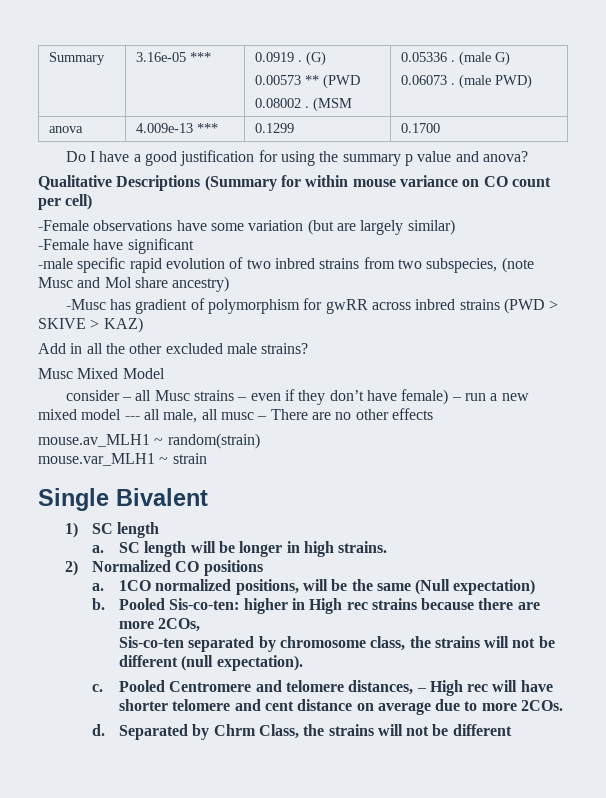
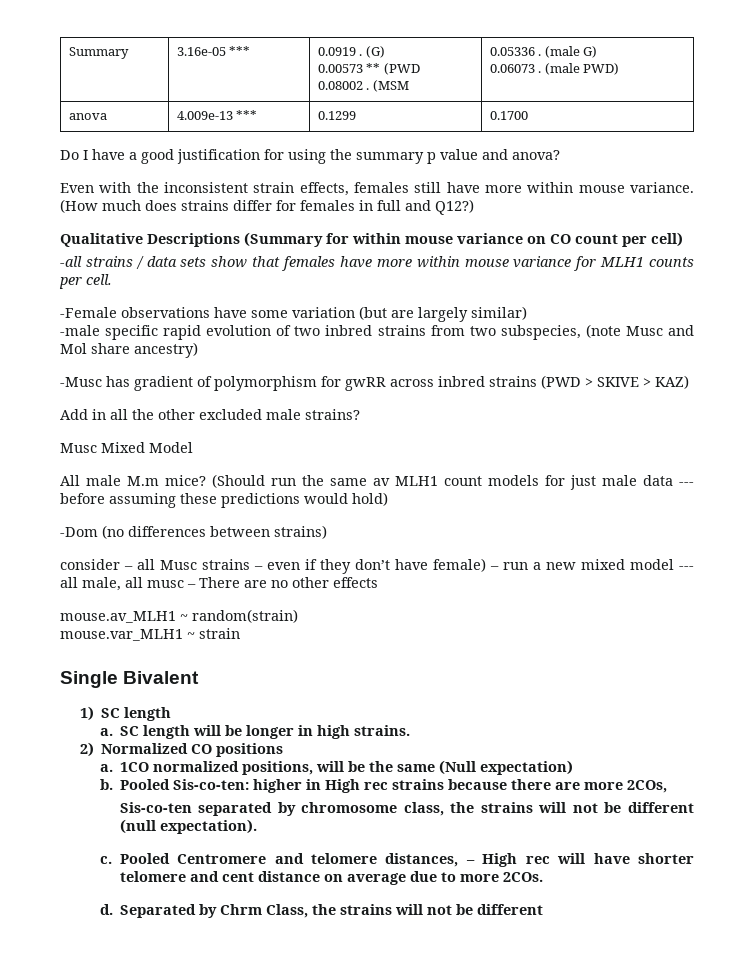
(528, 156) none -> [60,182,694,196] [60,199,474,215] // Even with the inconsistent strain effects, females still have more within mouse variance. (How much does strains differ for females in full and Q12?)
(93, 202) none -> [60,256,695,271] [59,274,112,289] // -all strains / data sets show that females have more within mouse variance for MLH1 counts per cell.
[38,238,194,254] // -Female have significant -> (527, 313) none
(165, 373) none -> [60,474,694,490] [60,492,388,508] [60,525,327,539] // All male M.m mice? (Should run the same av MLH1 count models for just male data --- before assuming these predictions would hold) // -Dom (no differences between strains)

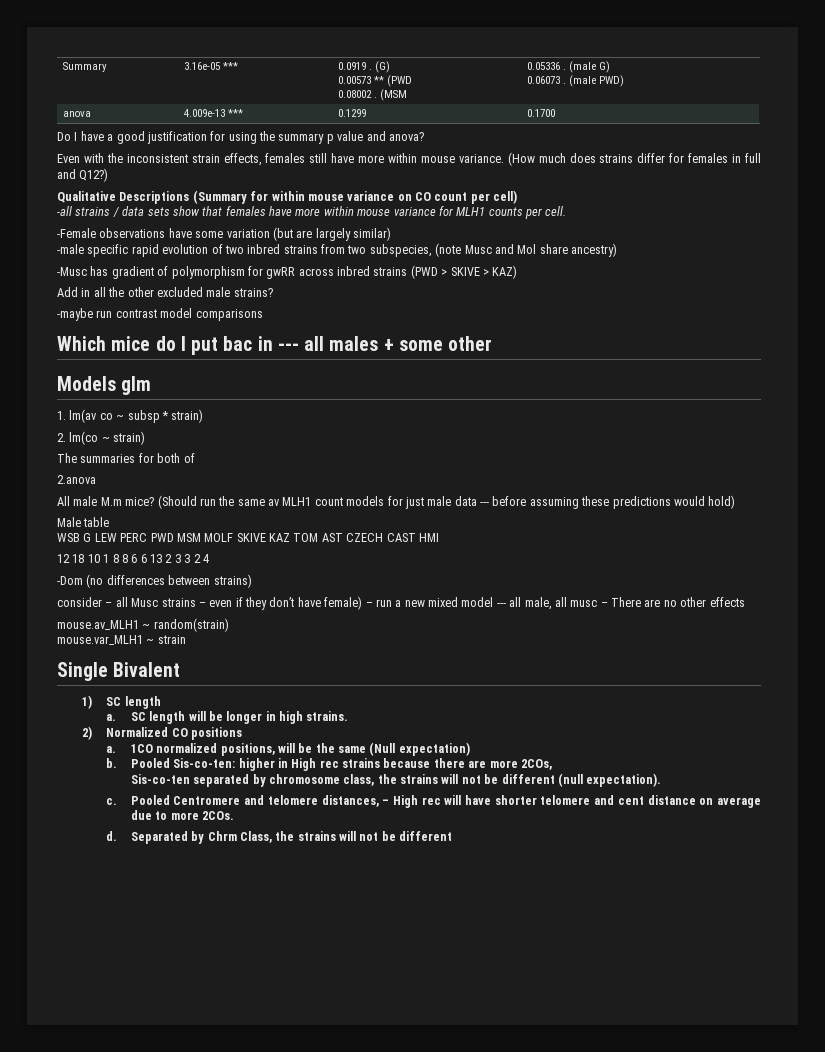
[60,442,193,453] Musc Mixed Model -> [57,308,263,321] [57,336,493,355] [57,376,152,395] [57,409,204,423] [57,431,146,445] [57,453,195,463] [57,475,96,484] -maybe run contrast model comparisons // Which mice do I put bac in --- all males + some other // Models glm // 1. lm(av co ~ subsp * strain) // 2. lm(co ~ strain) // The summaries for both of // 2.anova
(388, 499) none -> [57,517,110,527] [57,533,439,542] [57,554,209,563] // Male table // WSB G LEW PERC PWD MSM MOLF SKIVE KAZ TOM AST CZECH CAST HMI // 12 18 10 1 8 8 6 6 13 2 3 3 2 4

